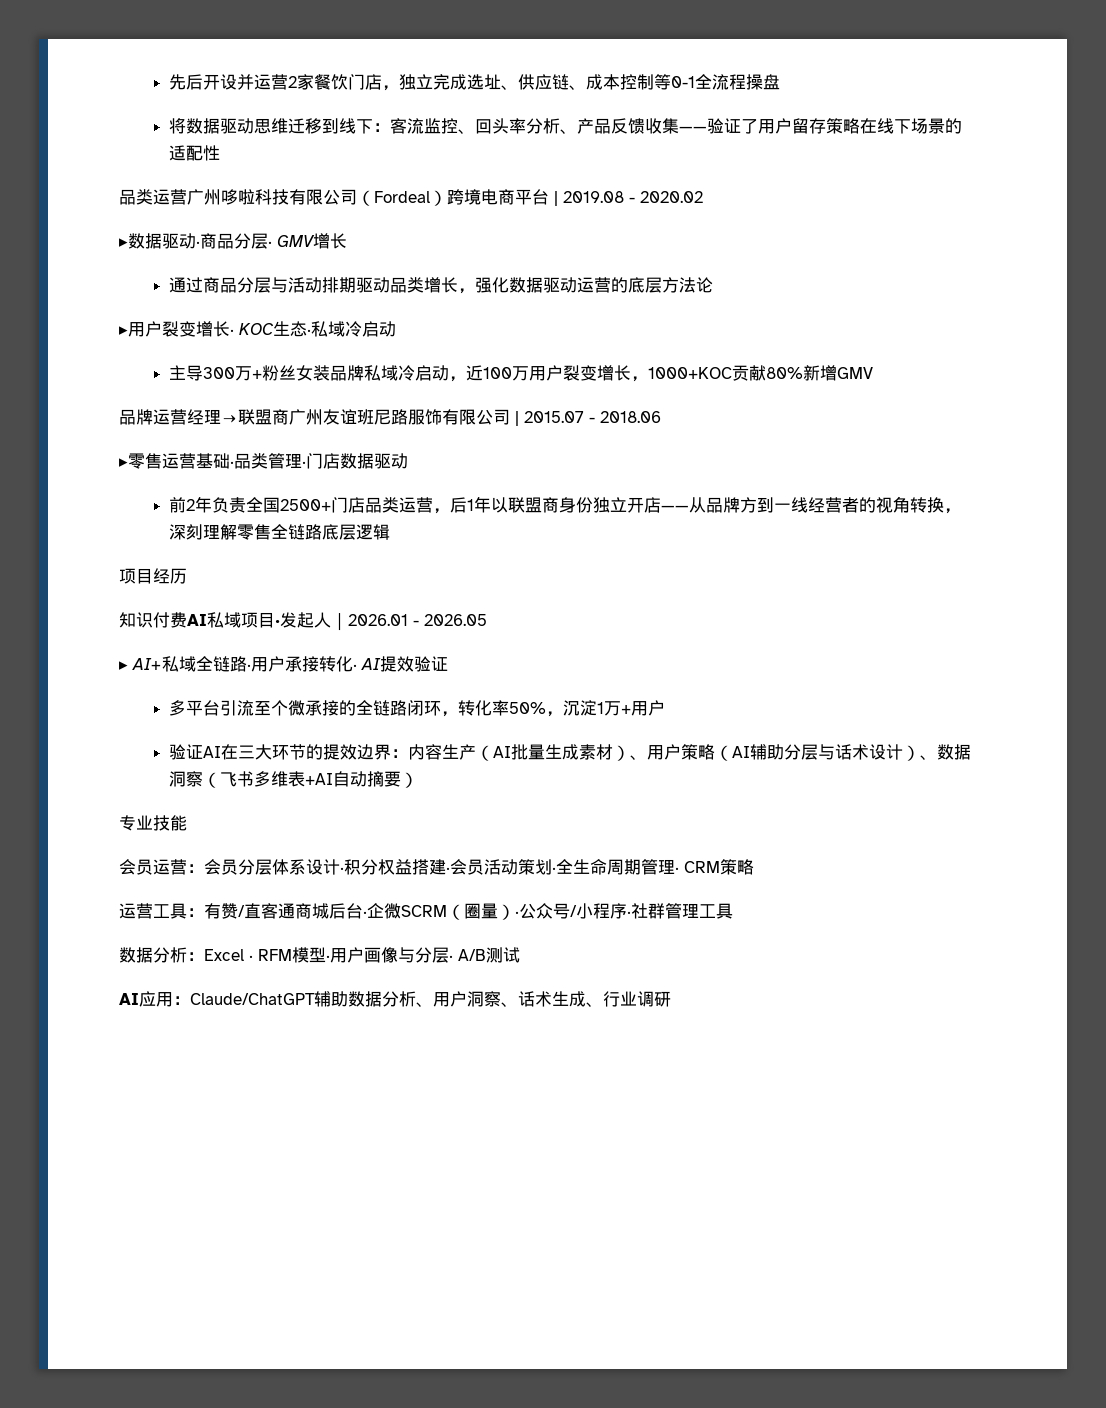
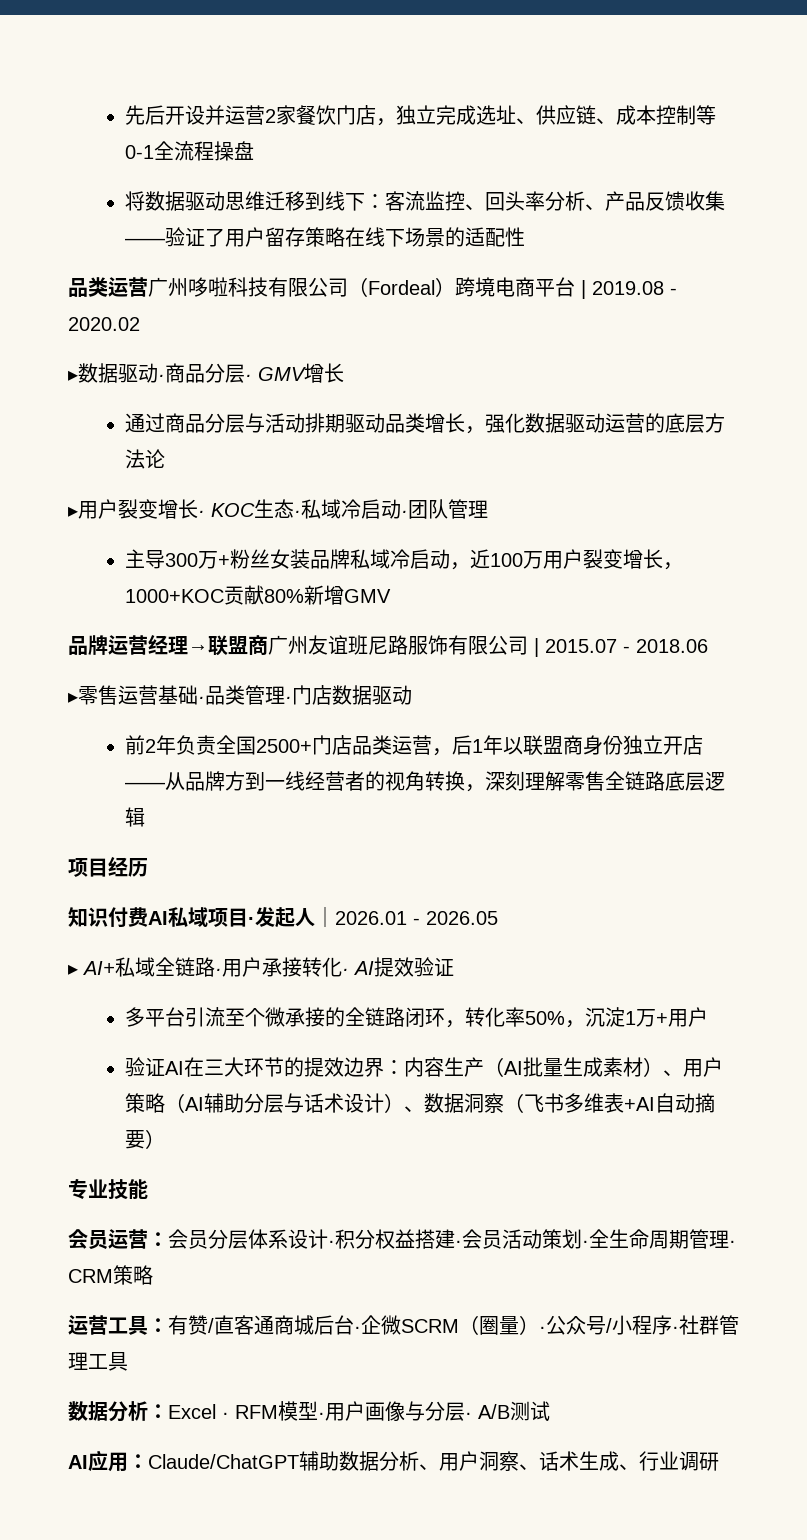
(396, 329) none -> [401,499,488,519] ·团队管理

